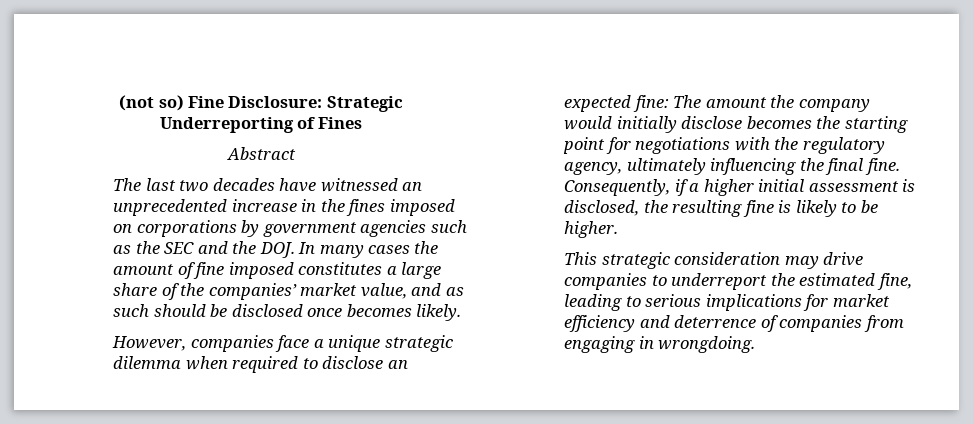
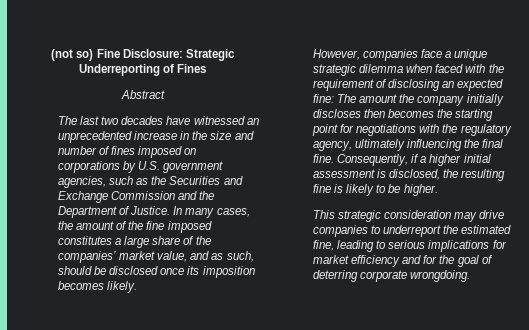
(345, 205) none -> [210,131,254,140] [58,146,111,155] size and number of
[262,220,467,237] [113,241,295,258] government agencies such as the SEC and the DOJ. -> [138,161,224,173] [58,176,243,188] [58,191,215,203] [58,206,171,218] U.S. government agencies, such as the Securities and Exchange Commission and the Department of Justice.
[367,245,410,254] cases -> [216,208,250,217] cases,
(196, 270) none -> [128,221,144,230] the
[113,304,150,317] such -> [226,251,254,262] such,
(343, 312) none -> [187,266,255,278] its imposition
[232,356,384,373] required to disclose -> [435,64,504,73] [313,79,441,91] faced with the requirement of disclosing
[564,116,743,133] would initially disclose -> [466,94,504,106] [313,109,386,118] initially discloses then
[674,315,904,332] [564,336,654,353] deterrence of companies from engaging in -> [423,255,493,267] [313,270,408,282] for the goal of deterring corporate

